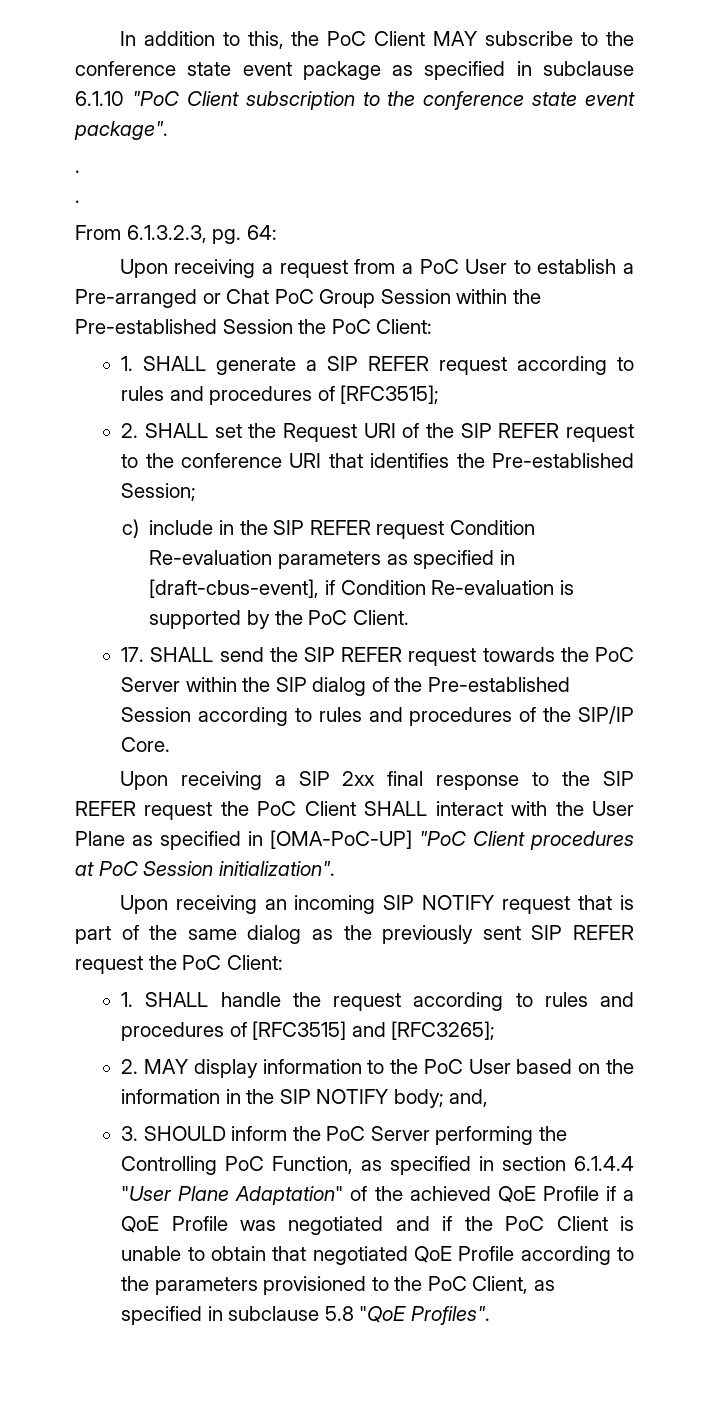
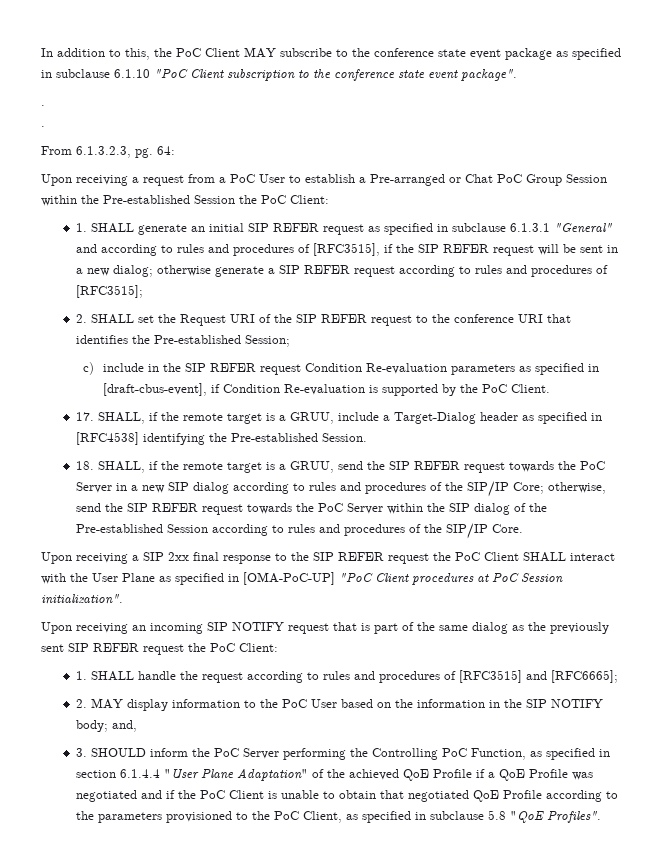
(297, 366) none -> [191,223,613,235] [76,243,619,256] [76,265,265,277] an initial SIP REFER request as specified in subclause 6.1.3.1 "General" and according to rules and procedures of [RFC3515], if the SIP REFER request will be sent in a new dialog; otherwise generate
[150,647,214,662] SHALL -> [98,412,603,424] [76,432,368,445] [76,461,606,473] [76,481,607,497] SHALL, if the remote target is a GRUU, include a Target-Dialog header as specified in [RFC4538] identifying the Pre-established Session. // 18. SHALL, if the remote target is a GRUU, send the SIP REFER request towards the PoC Server in a new SIP dialog according to rules and procedures of the SIP/IP Core; otherwise,
[391,1021,496,1040] [RFC3265]; -> [551,670,619,683] [RFC6665];

